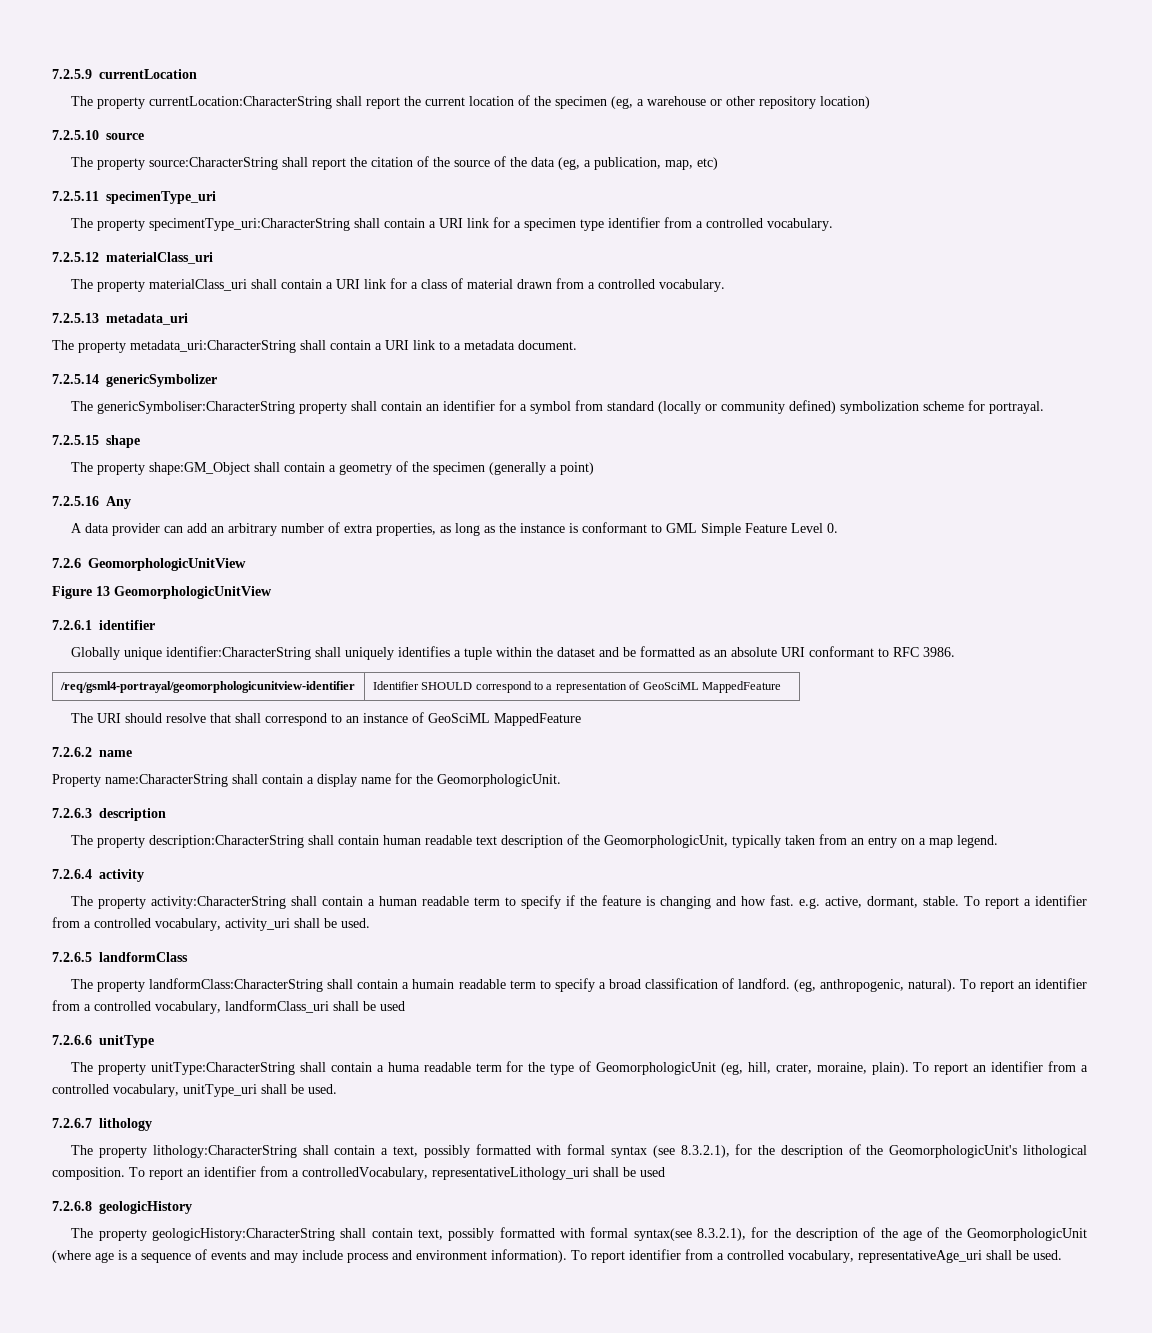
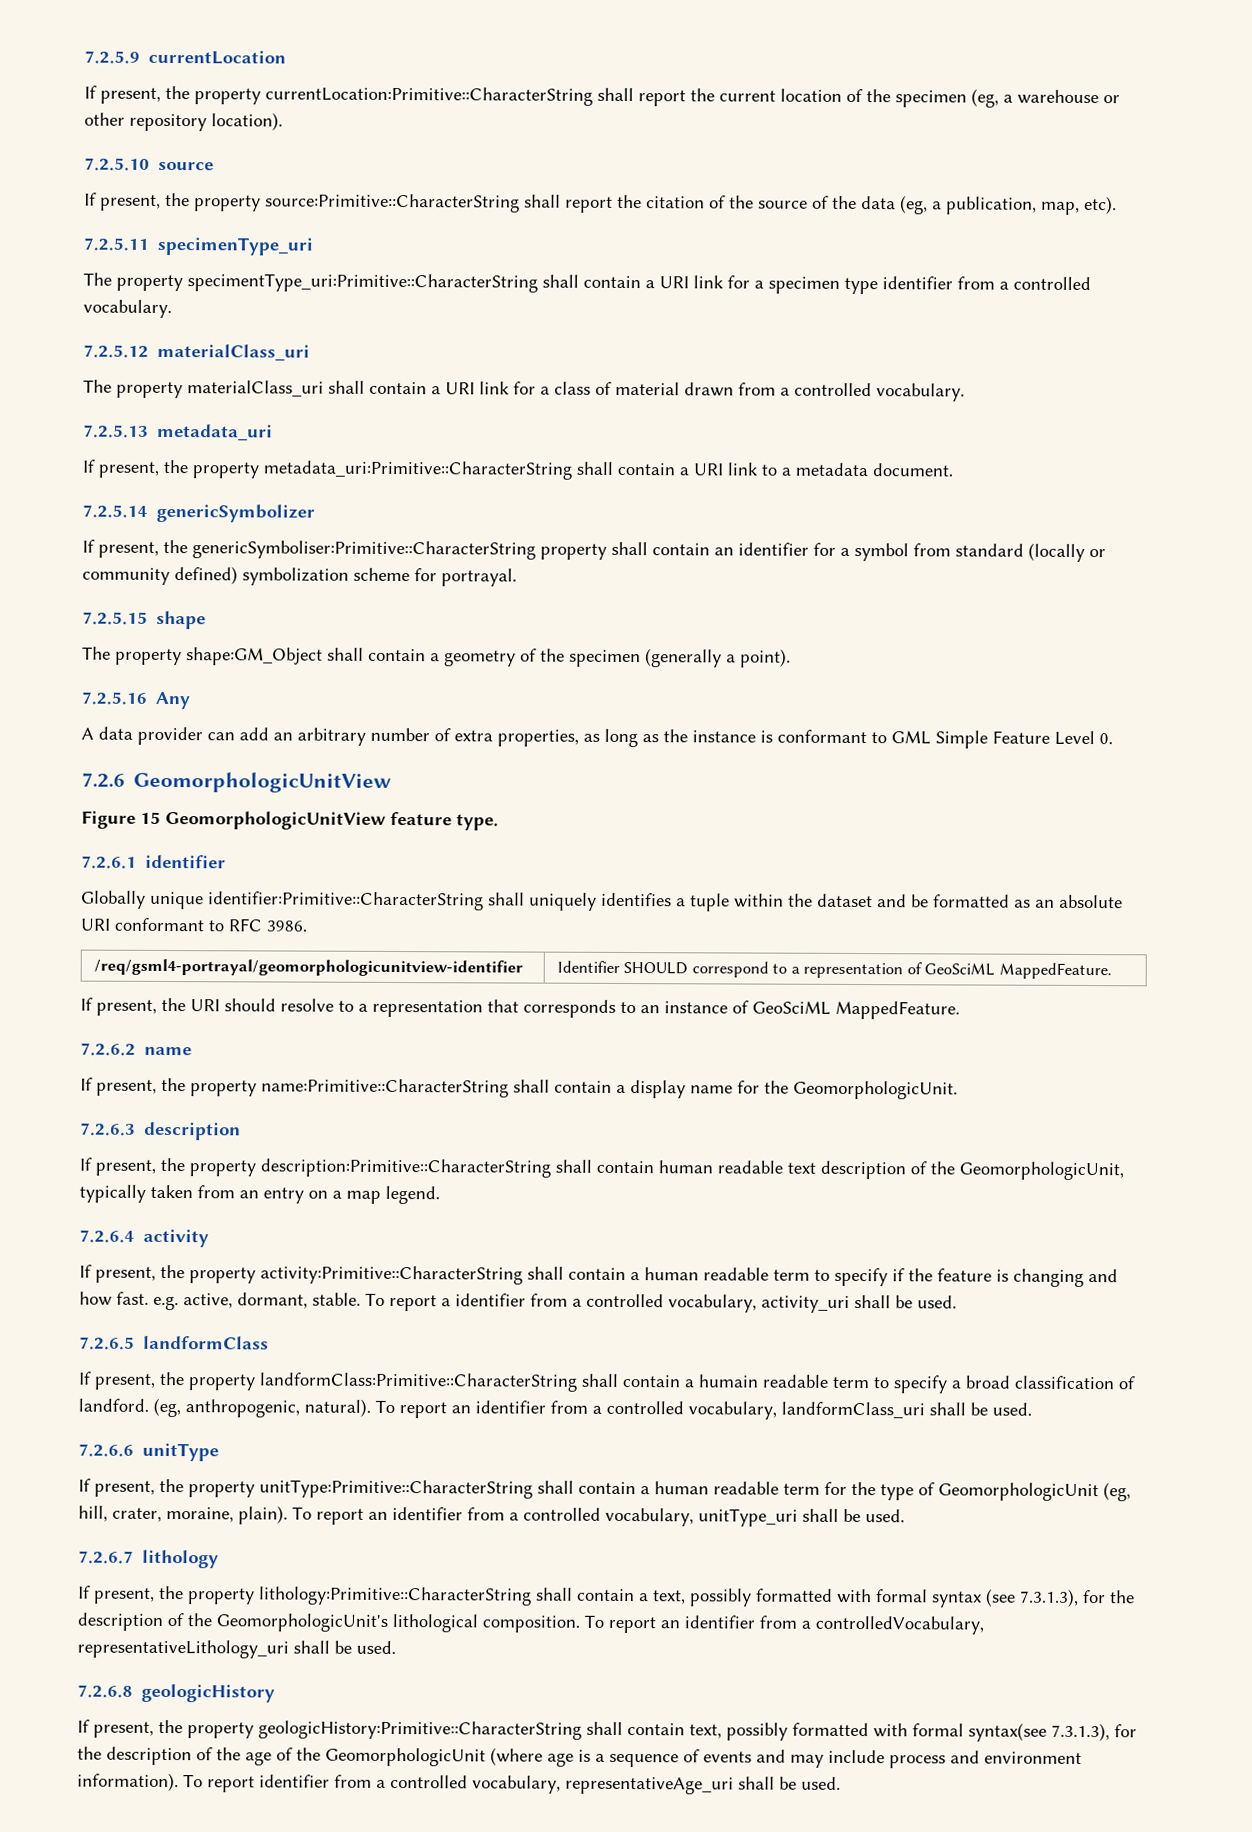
[71,96,333,109] The property currentLocation:CharacterString -> [84,85,593,106] If present, the property currentLocation:Primitive::CharacterString
[820,96,871,109] location) -> [211,112,283,131] location).
[71,157,279,170] The property source:CharacterString -> [84,192,520,213] If present, the property source:Primitive::CharacterString
[697,157,719,170] etc) -> [1084,195,1117,215] etc).
[149,218,351,231] specimentType_uri:CharacterString -> [187,273,538,293] specimentType_uri:Primitive::CharacterString
[52,340,296,353] The property metadata_uri:CharacterString -> [82,459,572,480] If present, the property metadata_uri:Primitive::CharacterString
[71,401,296,414] The genericSymboliser:CharacterString -> [82,539,536,560] If present, the genericSymboliser:Primitive::CharacterString
[560,462,595,475] point) -> [740,648,791,668] point).
[96,586,272,599] 13 GeomorphologicUnitView -> [140,810,499,831] 15 GeomorphologicUnitView feature type.
[166,646,312,660] identifier:CharacterString -> [208,891,484,911] identifier:Primitive::CharacterString
[701,681,781,693] [71,713,328,726] MappedFeature // The URI should resolve that shall correspond -> [998,962,1112,980] [80,997,616,1018] MappedFeature. // If present, the URI should resolve to a representation that corresponds
[494,713,582,726] MappedFeature -> [835,1000,960,1020] MappedFeature.
[52,774,228,787] Property name:CharacterString -> [80,1077,509,1098] If present, the property name:Primitive::CharacterString
[71,835,305,848] The property description:CharacterString -> [79,1157,551,1178] If present, the property description:Primitive::CharacterString
[71,896,287,909] The property activity:CharacterString -> [79,1264,523,1285] If present, the property activity:Primitive::CharacterString
[71,978,324,992] The property landformClass:CharacterString -> [78,1371,578,1392] If present, the property landformClass:Primitive::CharacterString
[380,1001,405,1011] used -> [992,1402,1032,1416] used.
[71,1062,420,1075] The property unitType:CharacterString shall contain a huma -> [78,1478,709,1499] If present, the property unitType:Primitive::CharacterString shall contain a human
[71,1145,297,1158] The property lithology:CharacterString -> [78,1585,532,1606] If present, the property lithology:Primitive::CharacterString
[680,1145,730,1158] 8.3.2.1), -> [1019,1588,1079,1607] 7.3.1.3),
[640,1167,665,1177] used -> [356,1640,396,1655] used.
[71,1228,335,1241] The property geologicHistory:CharacterString -> [77,1719,582,1740] If present, the property geologicHistory:Primitive::CharacterString
[696,1228,746,1241] 8.3.2.1), -> [1051,1722,1110,1742] 7.3.1.3),

